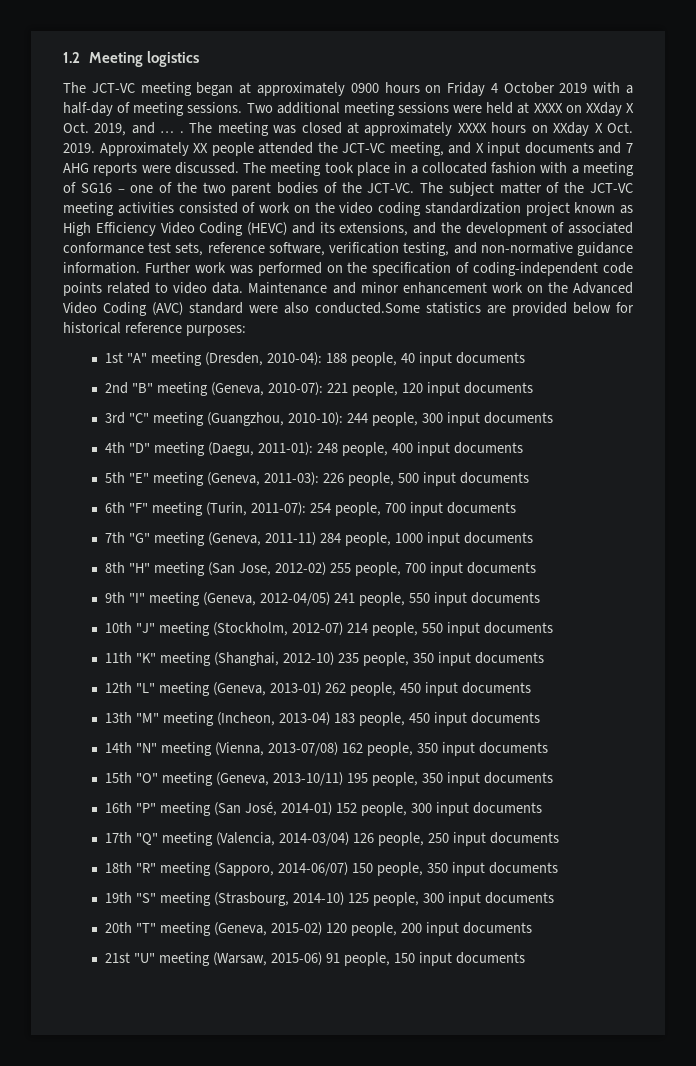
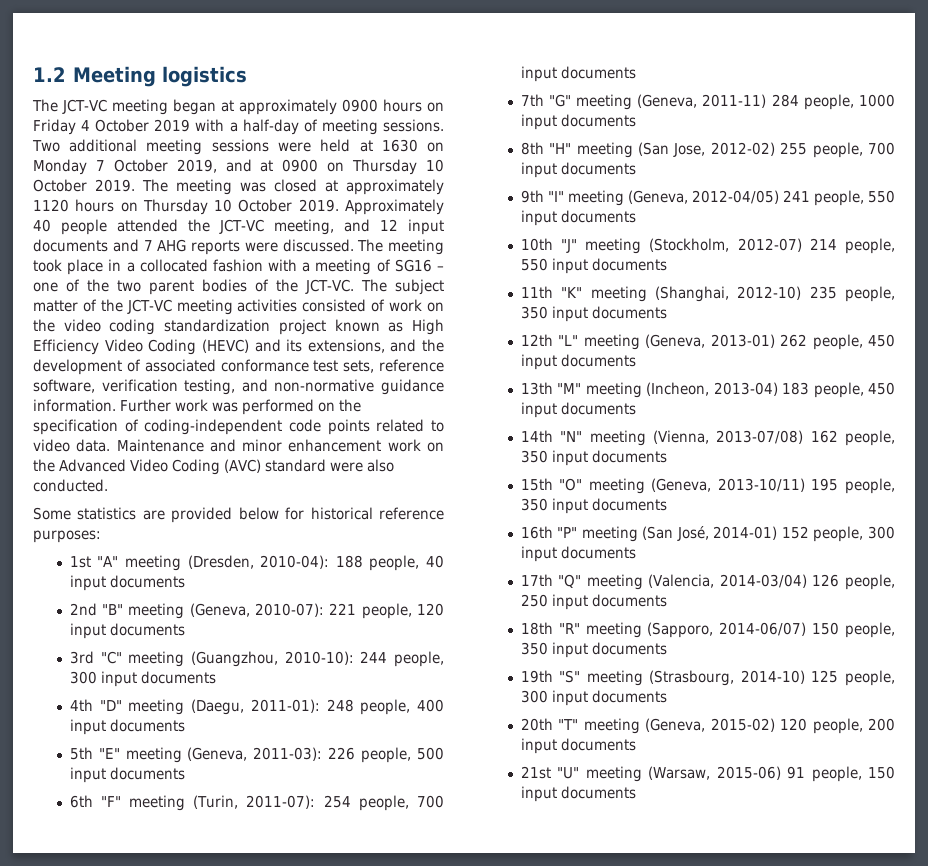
[533,102,635,116] [63,122,184,136] XXXX on XXday X Oct. 2019, and … . -> [381,139,444,152] [33,159,445,175] [33,179,135,192] 1630 on Monday 7 October 2019, and at 0900 on Thursday 10 October 2019.
[457,122,633,136] XXXX hours on XXday X Oct. -> [33,199,293,215] 1120 hours on Thursday 10 October
[193,143,209,153] XX -> [33,219,51,232] 40
[475,143,484,153] X -> [379,219,398,231] 12
[315,302,420,314] conducted.Some -> [33,479,108,492] [33,507,71,520] conducted. // Some

